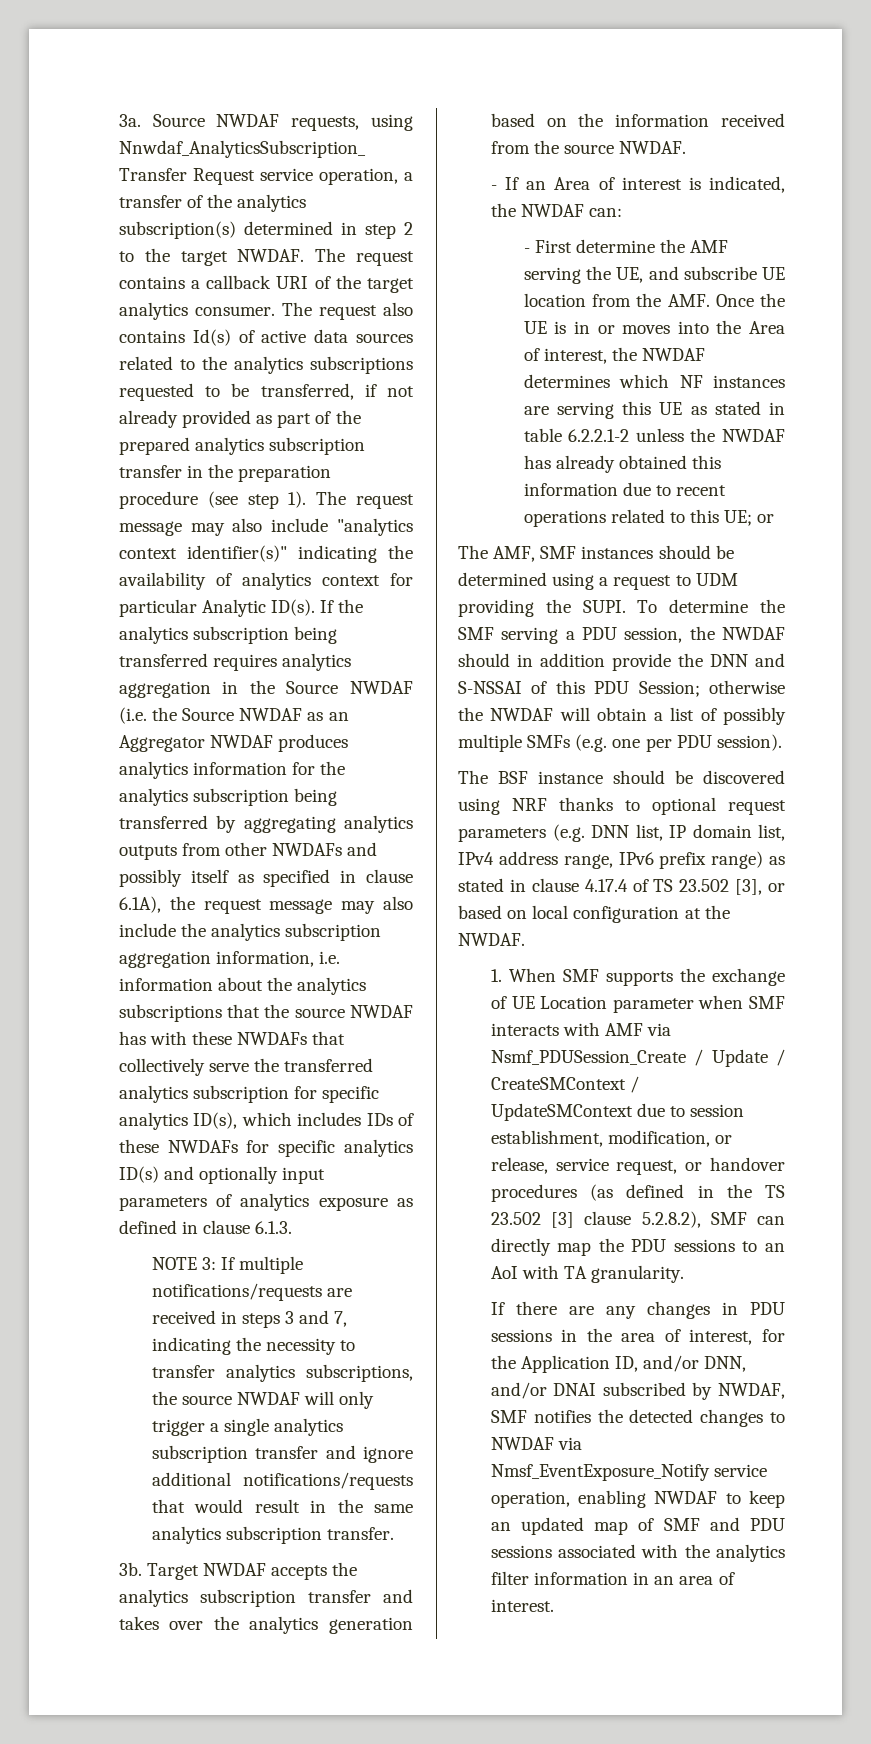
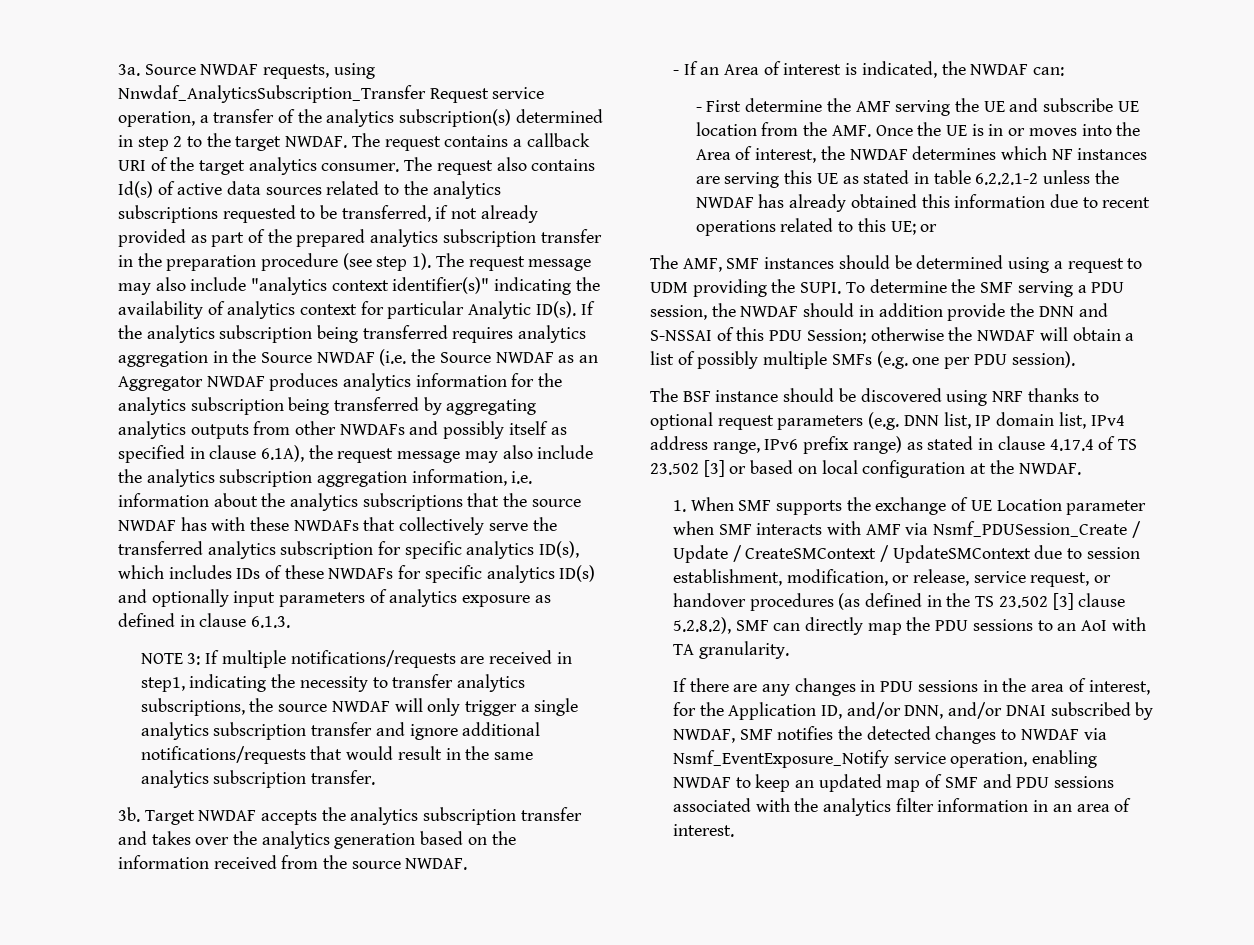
[242,1310,348,1328] steps 3 and 7, -> [140,677,185,692] step1,
[616,267,644,283] UE, -> [983,101,1005,112] UE
[735,879,763,895] [3], -> [703,460,725,477] [3]
[490,1464,710,1481] Nmsf_EventExposure_Notify -> [672,750,889,768] Nsmf_EventExposure_Notify

